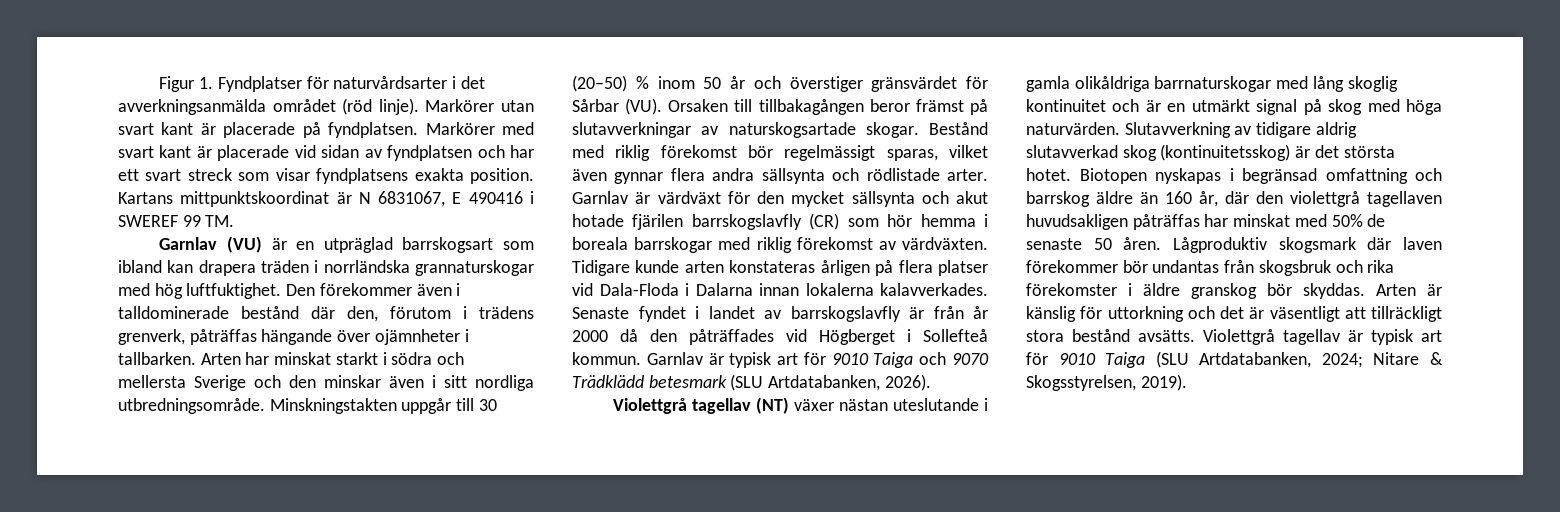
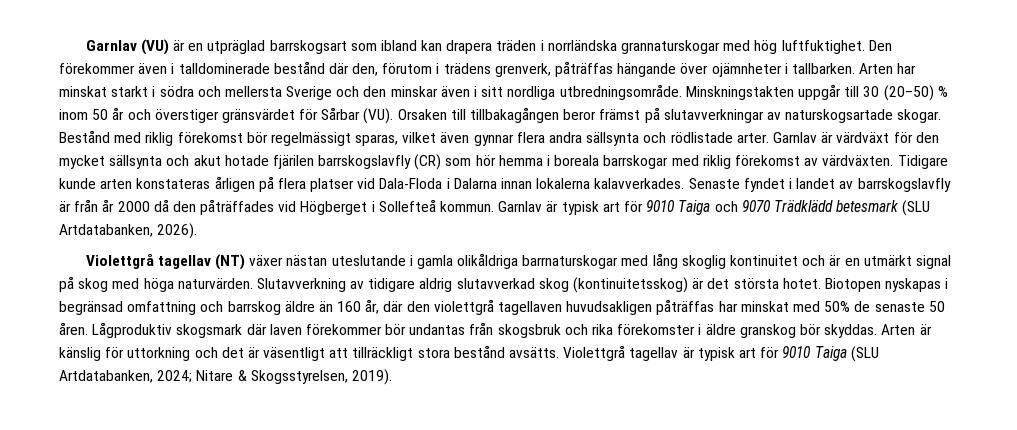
[159,76,485,92] [118,98,534,115] [118,122,534,138] [118,145,535,161] [118,168,534,184] [118,191,534,207] [118,215,235,227] Figur 1. Fyndplatser för naturvårdsarter i det avverkningsanmälda området (röd linje). Markörer utan svart kant är placerade på fyndplatsen. Markörer med svart kant är placerade vid sidan av fyndplatsen och har ett svart streck som visar fyndplatsens exakta position. Kartans mittpunktskoordinat är N 6831067, E 490416 i SWEREF 99 TM. // -> (85, 45) none

